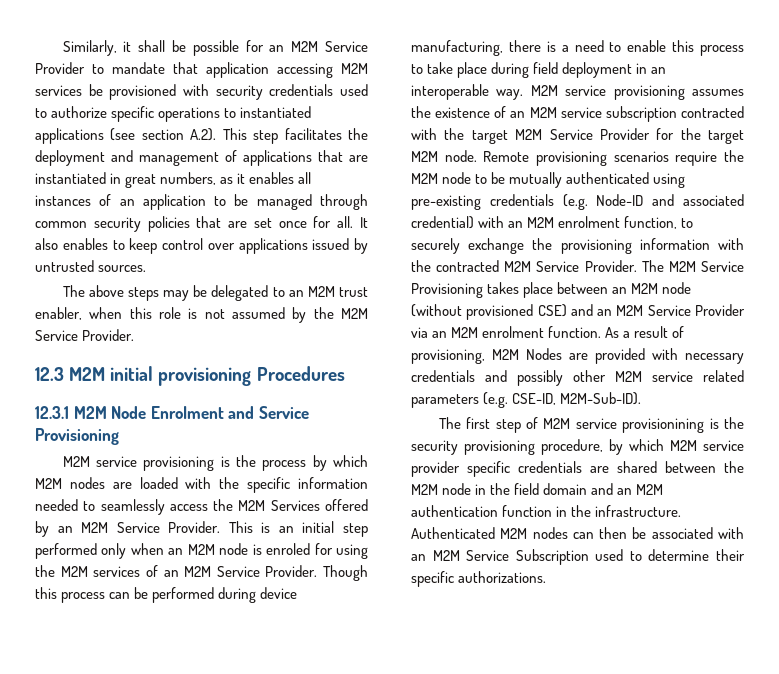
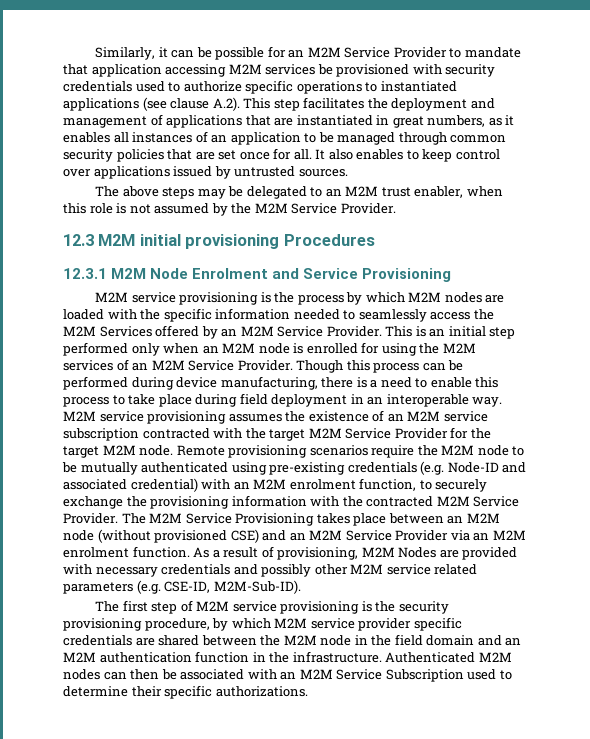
[138,40,166,52] shall -> [171,50,195,58] can
[141,129,184,140] section -> [170,98,210,109] clause
[266,543,311,555] enroled -> [306,343,358,354] enrolled
[622,418,705,433] provisionining -> [280,601,360,614] provisioning

